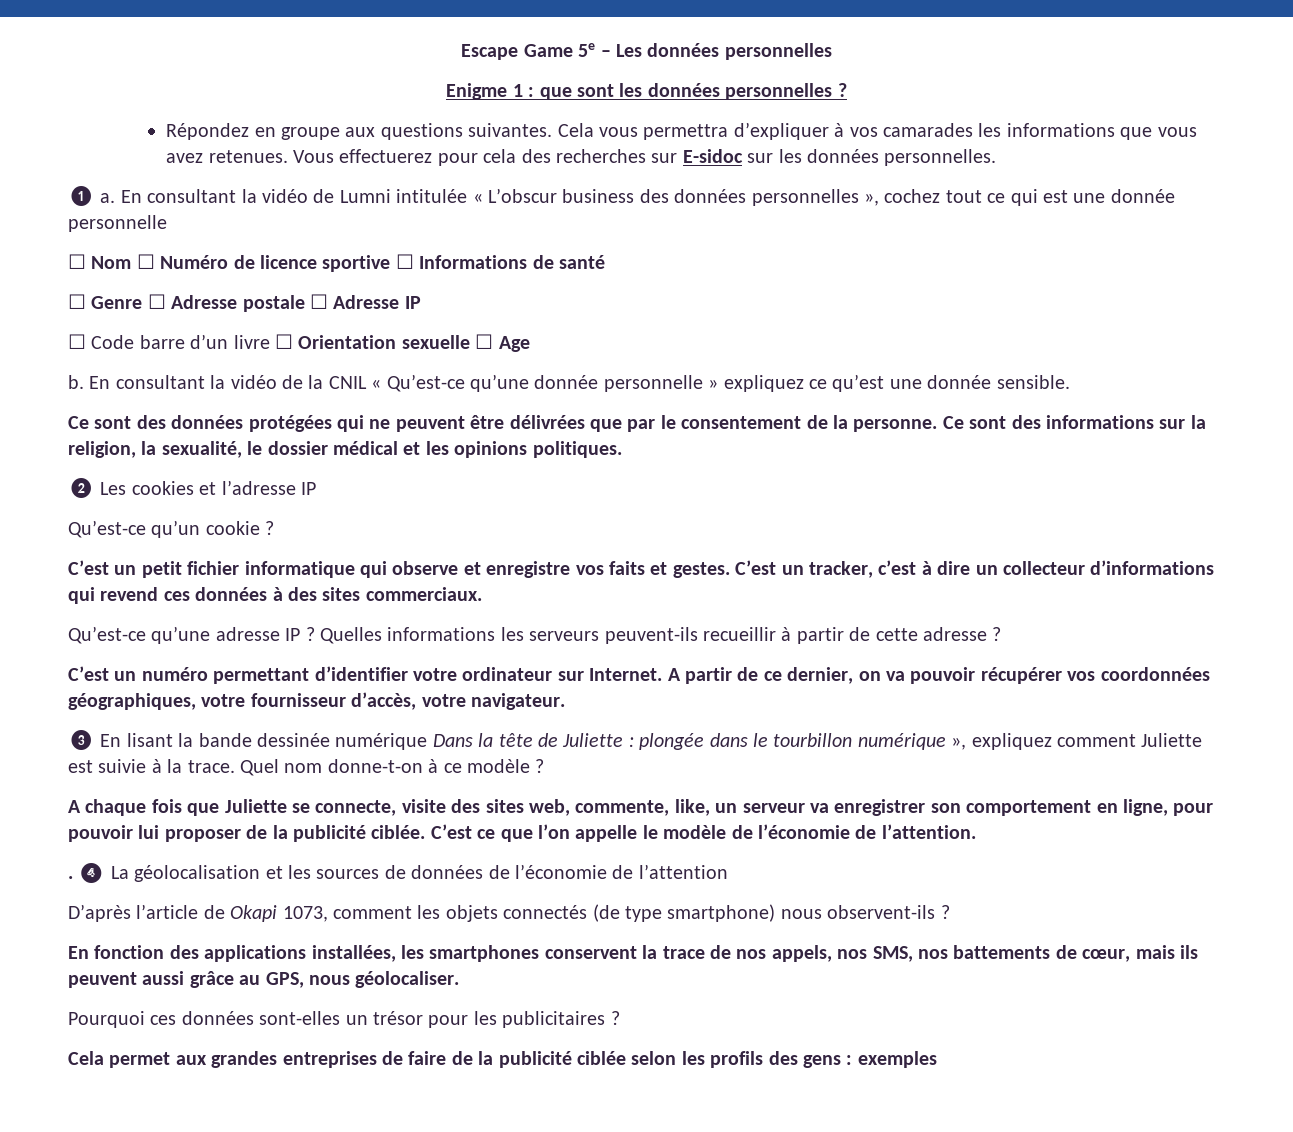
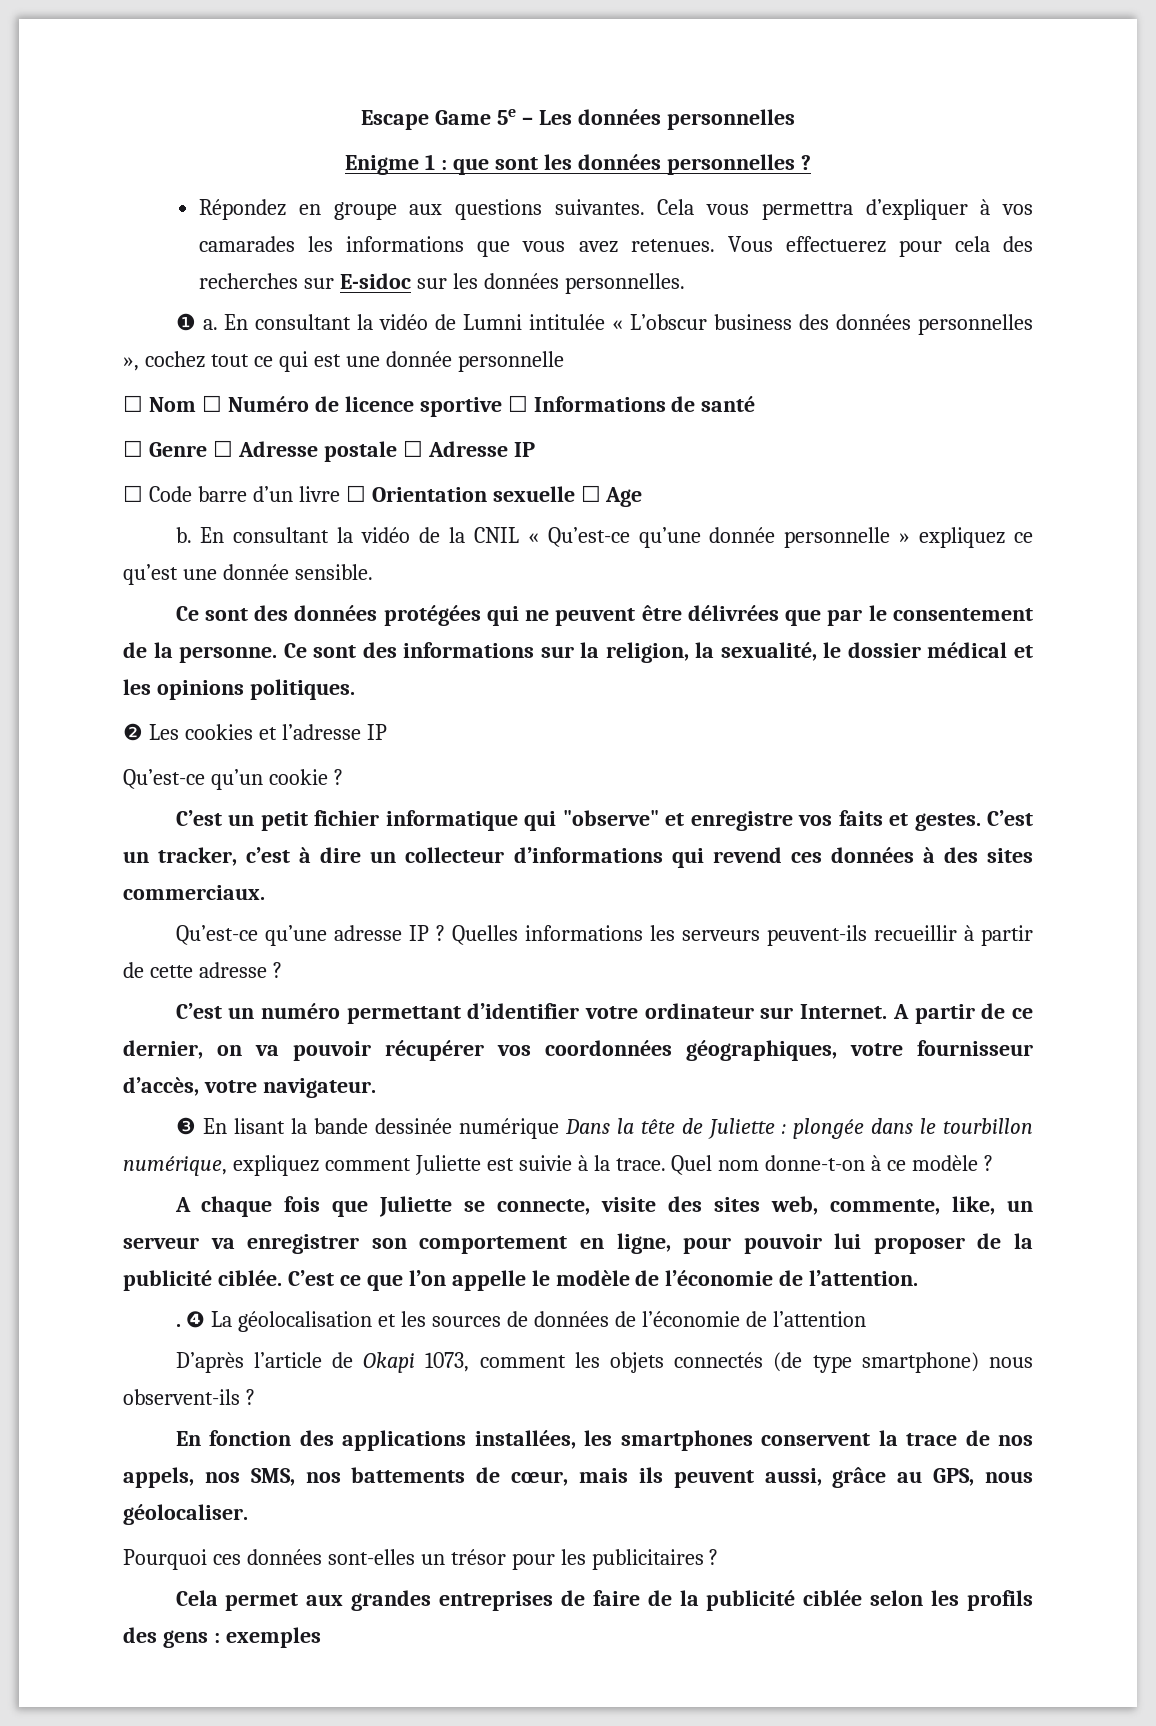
[392,561,459,575] observe -> [562,810,659,826] "observe"
[857,733,967,750] numérique », -> [123,1156,227,1176] numérique,
[142,971,185,985] aussi -> [764,1468,822,1486] aussi,

